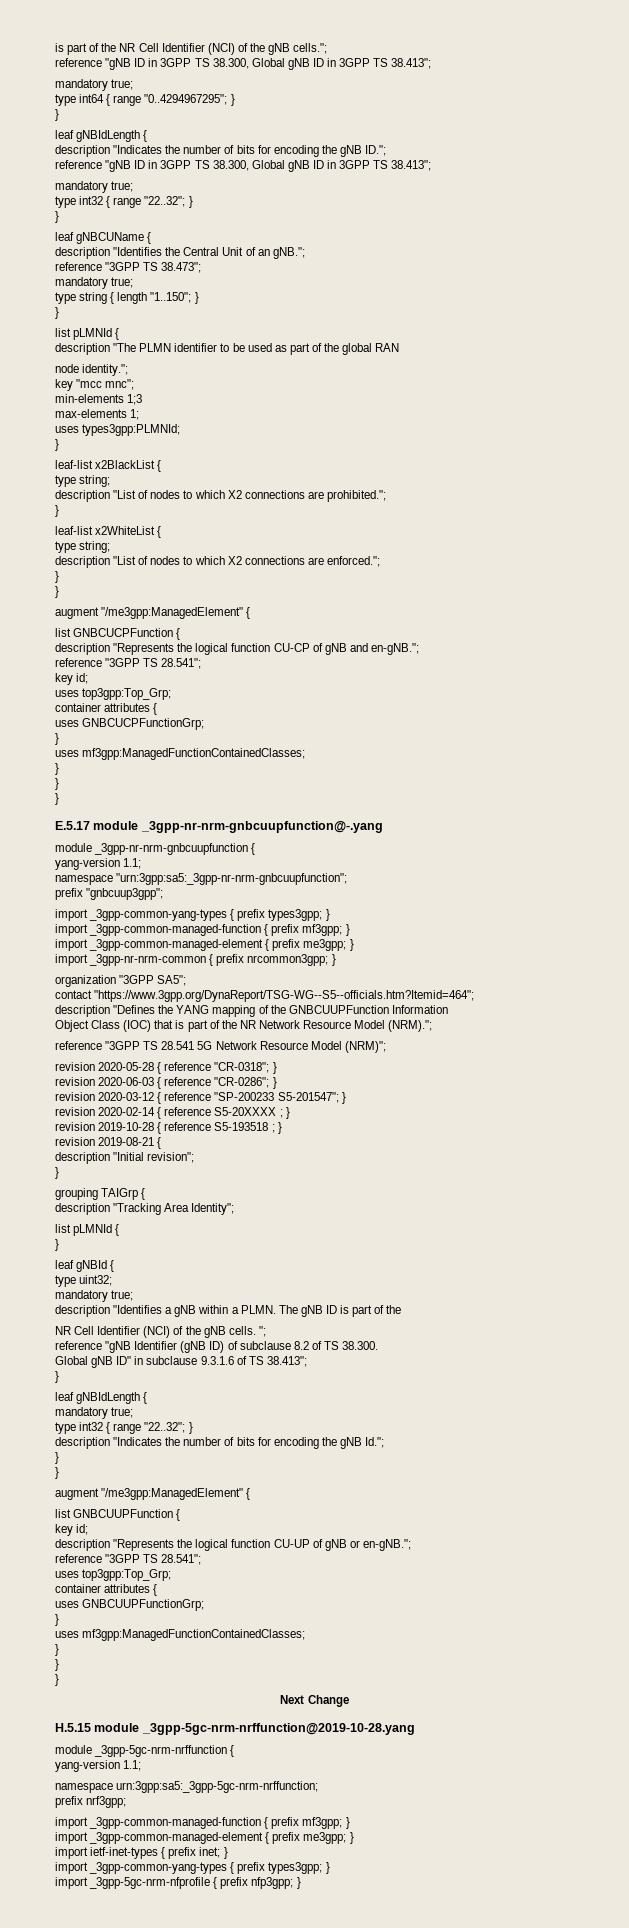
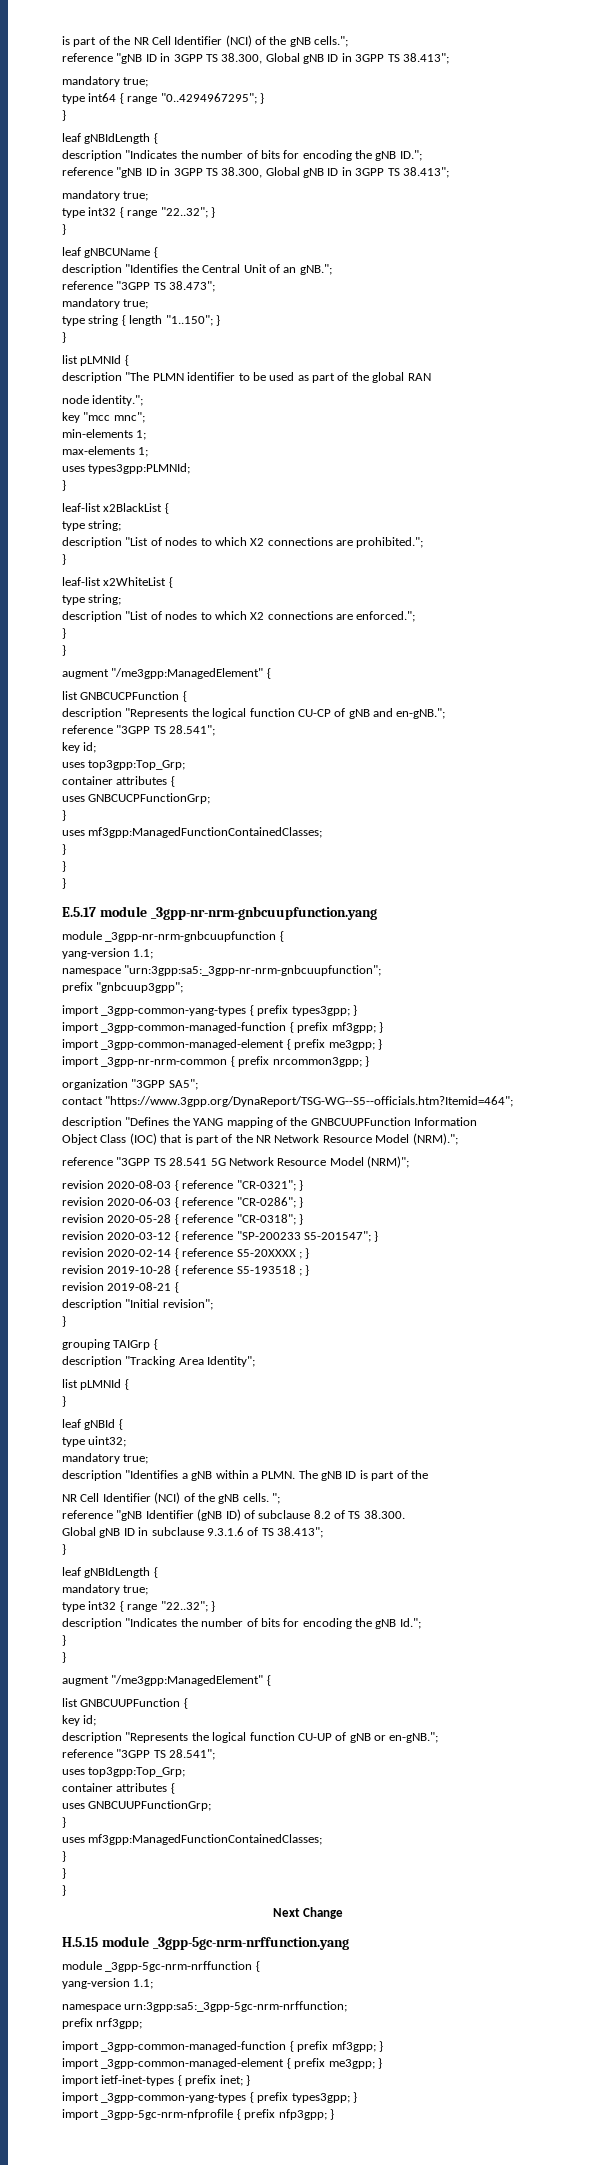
[127,394,143,405] 1;3 -> [136,430,147,440] 1;
[140,821,383,833] _3gpp-nr-nrm-gnbcuupfunction@-.yang -> [150,906,377,920] _3gpp-nr-nrm-gnbcuupfunction.yang
[98,1062,270,1074] 2020-05-28 { reference "CR-0318"; -> [107,1180,296,1191] 2020-08-03 { reference "CR-0321";
(277, 1083) none -> [62,1214,303,1225] // revision 2020-05-28 { reference "CR-0318"; }
[116,1356,132,1365] ID" -> [123,1528,135,1536] ID
[141,1723,415,1735] _3gpp-5gc-nrm-nrffunction@2019-10-28.yang -> [152,1937,349,1950] _3gpp-5gc-nrm-nrffunction.yang

